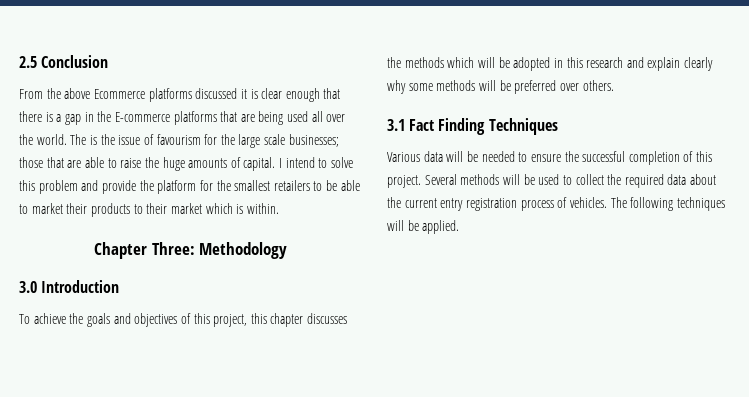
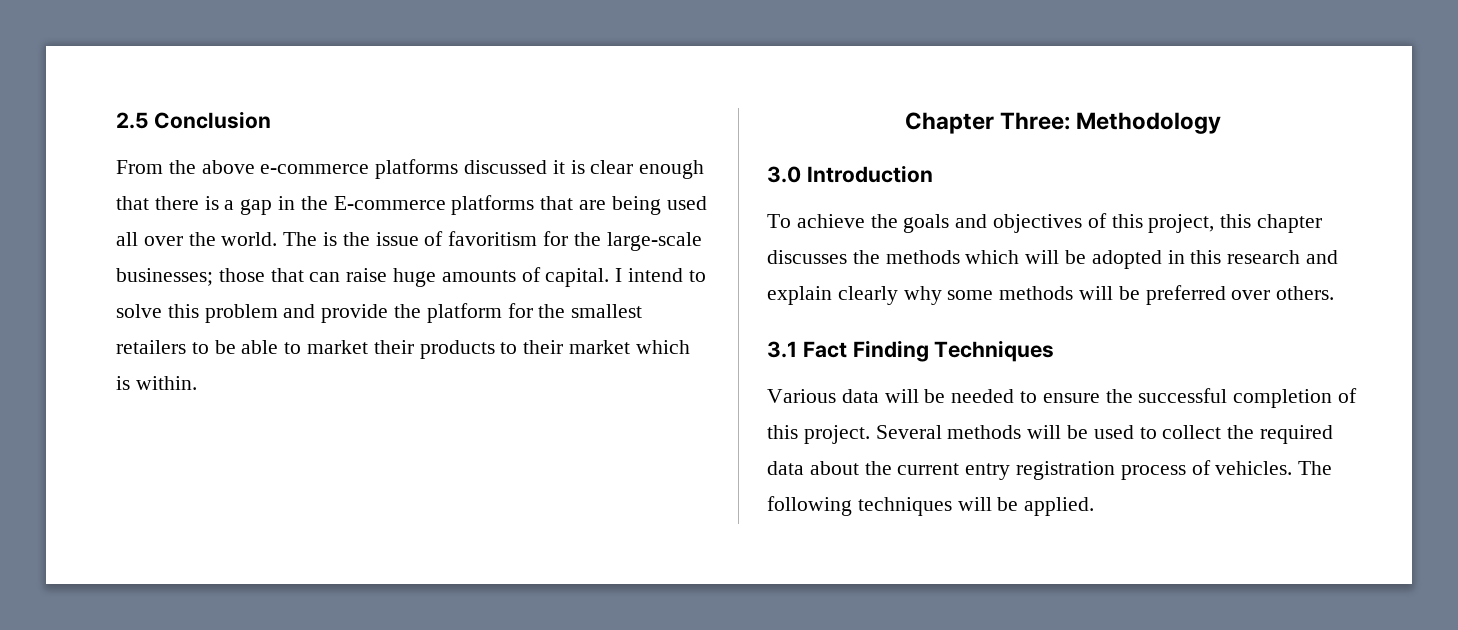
[93,89,145,99] Ecommerce -> [260,164,370,174] e-commerce
[156,134,286,148] favourism for the large scale -> [448,231,702,251] favoritism for the large-scale
[67,157,159,168] are able to raise the -> [309,268,388,282] can raise

